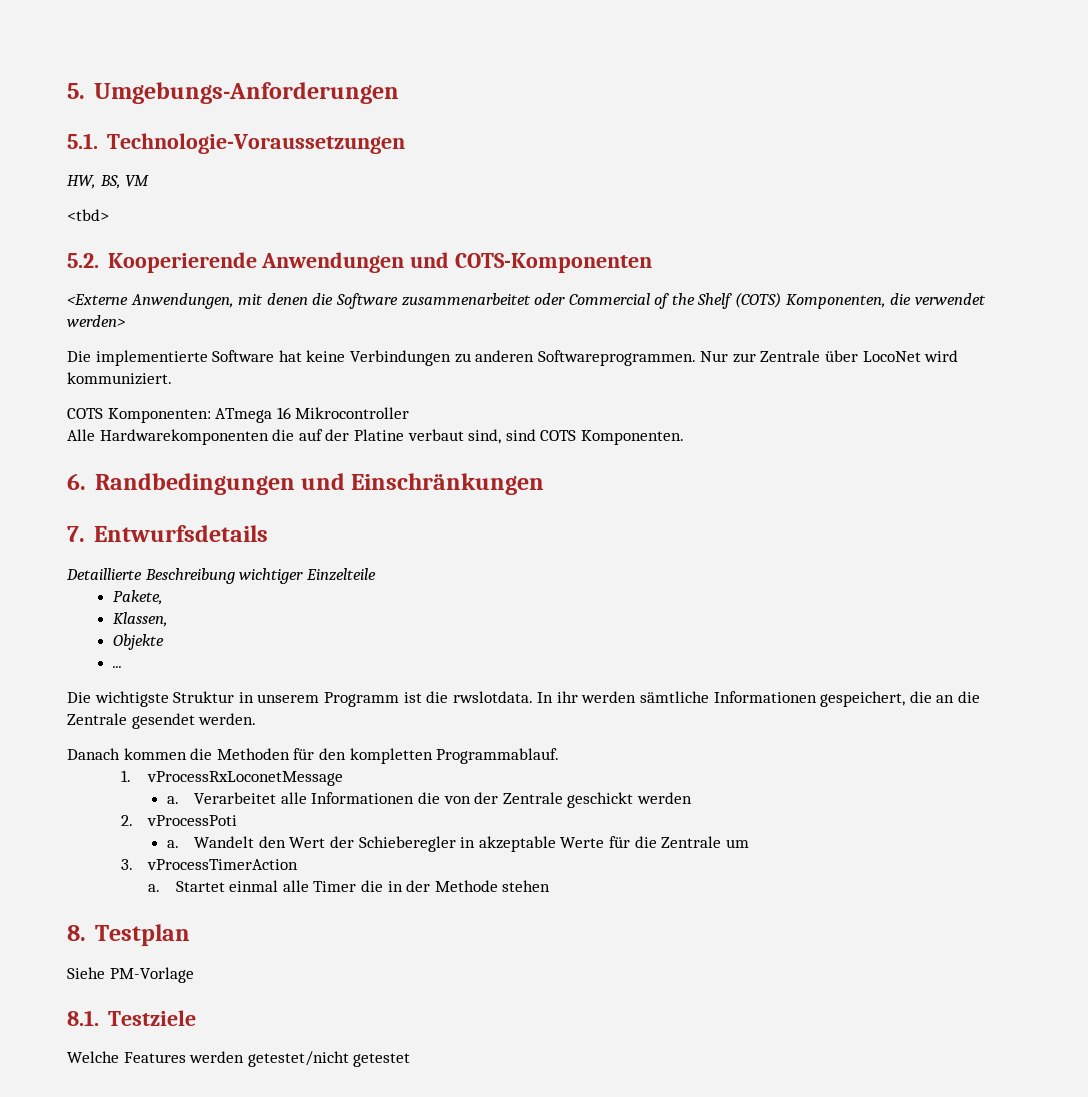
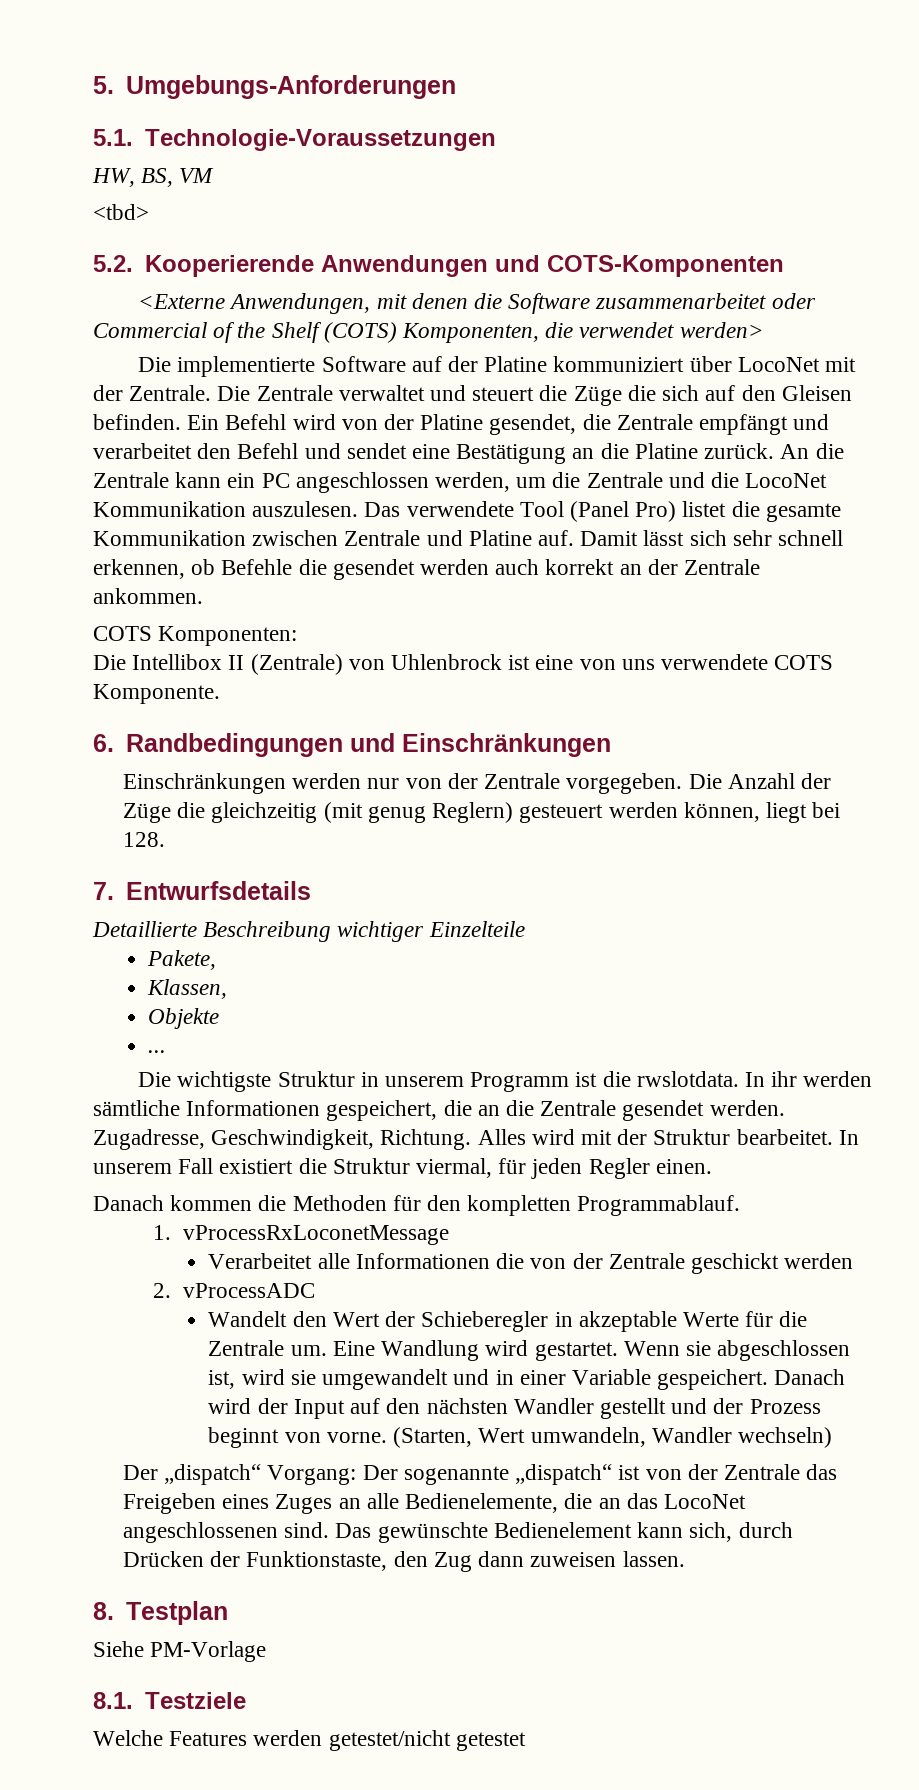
[278,350,959,366] [67,372,172,385] [67,407,410,423] [67,429,684,445] [67,473,545,495] hat keine Verbindungen zu anderen Softwareprogrammen. Nur zur Zentrale über LocoNet wird kommuniziert. // COTS Komponenten: ATmega 16 Mikrocontroller // Alle Hardwarekomponenten die auf der Platine verbaut sind, sind COTS Komponenten. // 6. Randbedingungen und Einschränkungen -> [411,356,857,372] [93,385,852,406] [93,414,830,435] [93,443,844,464] [93,472,828,493] [93,501,841,522] [93,530,844,546] [93,559,761,580] [93,588,203,604] [93,626,298,646] [93,654,834,675] [93,684,220,704] [93,733,611,757] [123,773,831,794] [123,802,841,823] [123,832,166,847] auf der Platine kommuniziert über LocoNet mit der Zentrale. Die Zentrale verwaltet und steuert die Züge die sich auf den Gleisen befinden. Ein Befehl wird von der Platine gesendet, die Zentrale empfängt und verarbeitet den Befehl und sendet eine Bestätigung an die Platine zurück. An die Zentrale kann ein PC angeschlossen werden, um die Zentrale und die LocoNet Kommunikation auszulesen. Das verwendete Tool (Panel Pro) listet die gesamte Kommunikation zwischen Zentrale und Platine auf. Damit lässt sich sehr schnell erkennen, ob Befehle die gesendet werden auch korrekt an der Zentrale ankommen. // COTS Komponenten: // Die Intellibox II (Zentrale) von Uhlenbrock ist eine von uns verwendete COTS Komponente. // 6. Randbedingungen und Einschränkungen // Einschränkungen werden nur von der Zentrale vorgegeben. Die Anzahl der Züge die gleichzeitig (mit genug Reglern) gesteuert werden können, liegt bei 128.
(257, 719) none -> [93,1129,859,1150] [93,1158,712,1179] Zugadresse, Geschwindigkeit, Richtung. Alles wird mit der Struktur bearbeitet. In unserem Fall existiert die Struktur viermal, für jeden Regler einen.
[167,796,180,804] a. -> (450, 1235) none
[147,815,238,826] [167,840,180,848] vProcessPoti // a. -> [183,1283,316,1298] vProcessADC //
[725,839,749,848] [121,859,299,870] [148,880,551,892] um // 3. vProcessTimerAction // a. Startet einmal alle Timer die in der Methode stehen -> [290,1340,851,1361] [208,1369,846,1390] [208,1398,821,1419] [208,1427,832,1448] [123,1464,838,1485] [123,1493,746,1514] [123,1522,793,1543] [123,1551,685,1572] um. Eine Wandlung wird gestartet. Wenn sie abgeschlossen ist, wird sie umgewandelt und in einer Variable gespeichert. Danach wird der Input auf den nächsten Wandler gestellt und der Prozess beginnt von vorne. (Starten, Wert umwandeln, Wandler wechseln) // Der „dispatch“ Vorgang: Der sogenannte „dispatch“ ist von der Zentrale das Freigeben eines Zuges an alle Bedienelemente, die an das LocoNet angeschlossenen sind. Das gewünschte Bedienelement kann sich, durch Drücken der Funktionstaste, den Zug dann zuweisen lassen.

